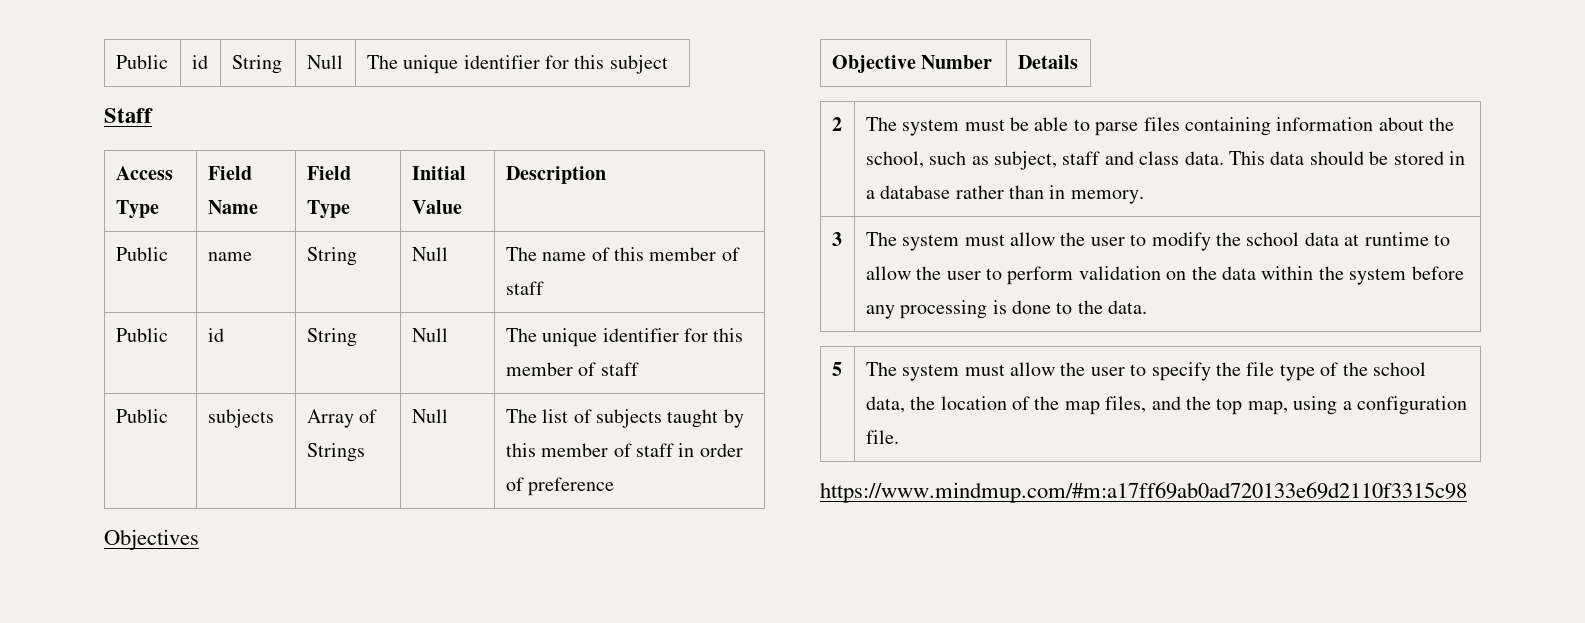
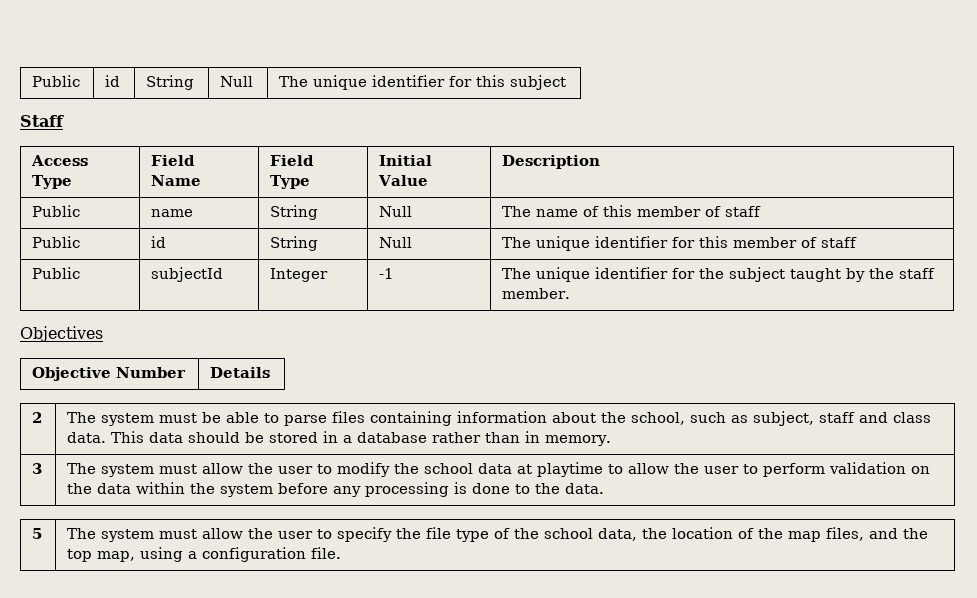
[207,409,274,428] [306,409,378,428] [306,443,365,462] [411,409,448,423] [505,409,744,428] [505,443,743,457] [505,477,615,496] subjects | Array of Strings | Null | The list of subjects taught by this member of staff in order of preference -> [151,267,224,282] [270,268,329,282] [379,268,395,279] [502,267,936,282] [502,288,571,299] subjectId | Integer | -1 | The unique identifier for the subject taught by the staff member.
[1364,232,1429,246] runtime -> [537,462,604,477] playtime
[820,482,1467,503] // https://www.mindmup.com/#m:a17ff69ab0ad720133e69d2110f3315c98 -> (342, 553) none

